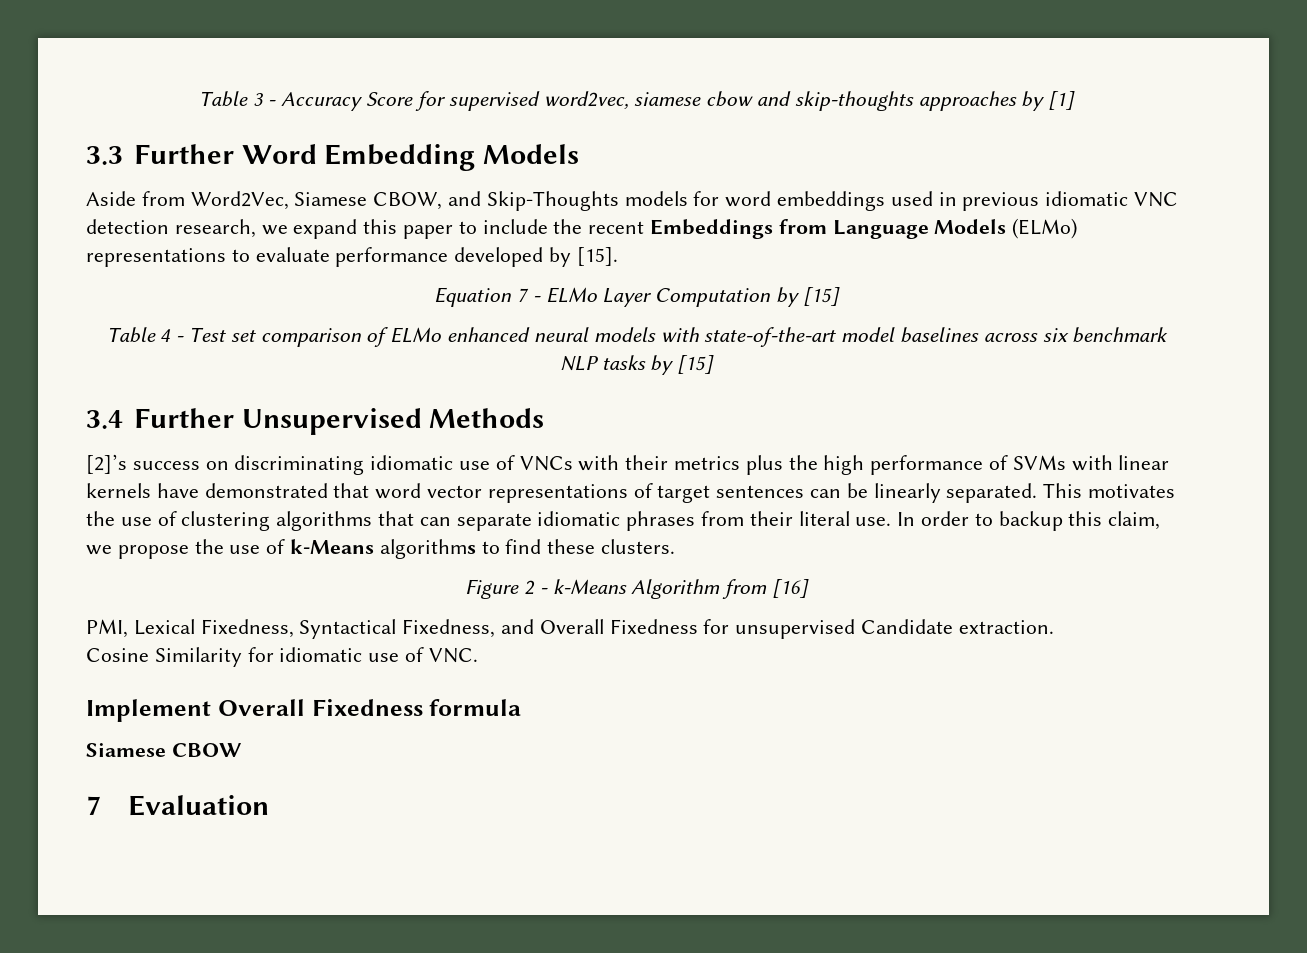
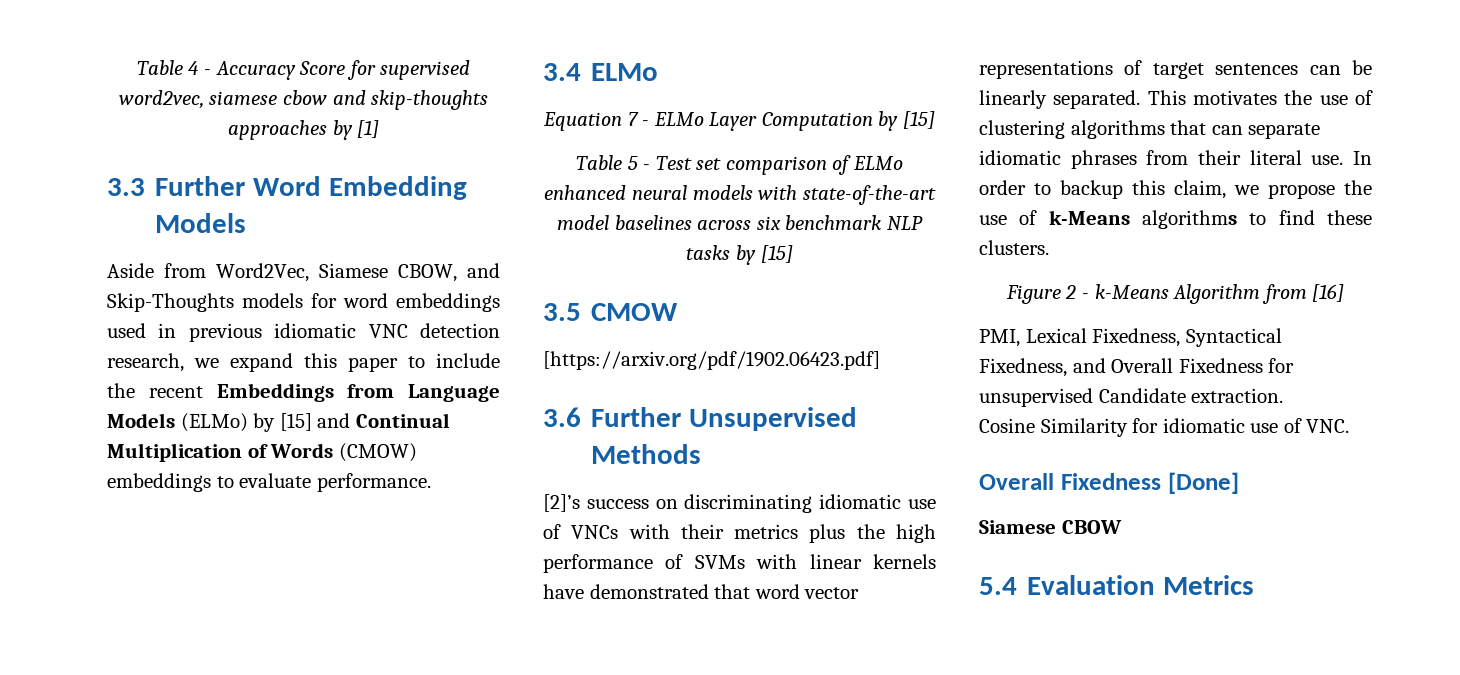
[198,91,263,107] Table 3 -> [136,60,199,75] Table 4
[86,247,618,267] representations to evaluate performance developed by [15]. -> [253,413,450,432] [107,443,417,462] [107,473,431,492] [543,63,659,81] by [15] and Continual Multiplication of Words (CMOW) embeddings to evaluate performance. // 3.4 ELMo
[160,329,172,342] 4 -> [627,156,638,170] 5
[86,410,123,429] 3.4 -> [543,303,679,321] [543,351,880,370] [543,407,581,427] 3.5 CMOW // [https://arxiv.org/pdf/1902.06423.pdf] // 3.6
[86,699,522,722] Implement Overall Fixedness formula -> [979,472,1239,494] Overall Fixedness [Done]
[86,795,270,816] 7 Evaluation -> [979,575,1255,595] 5.4 Evaluation Metrics

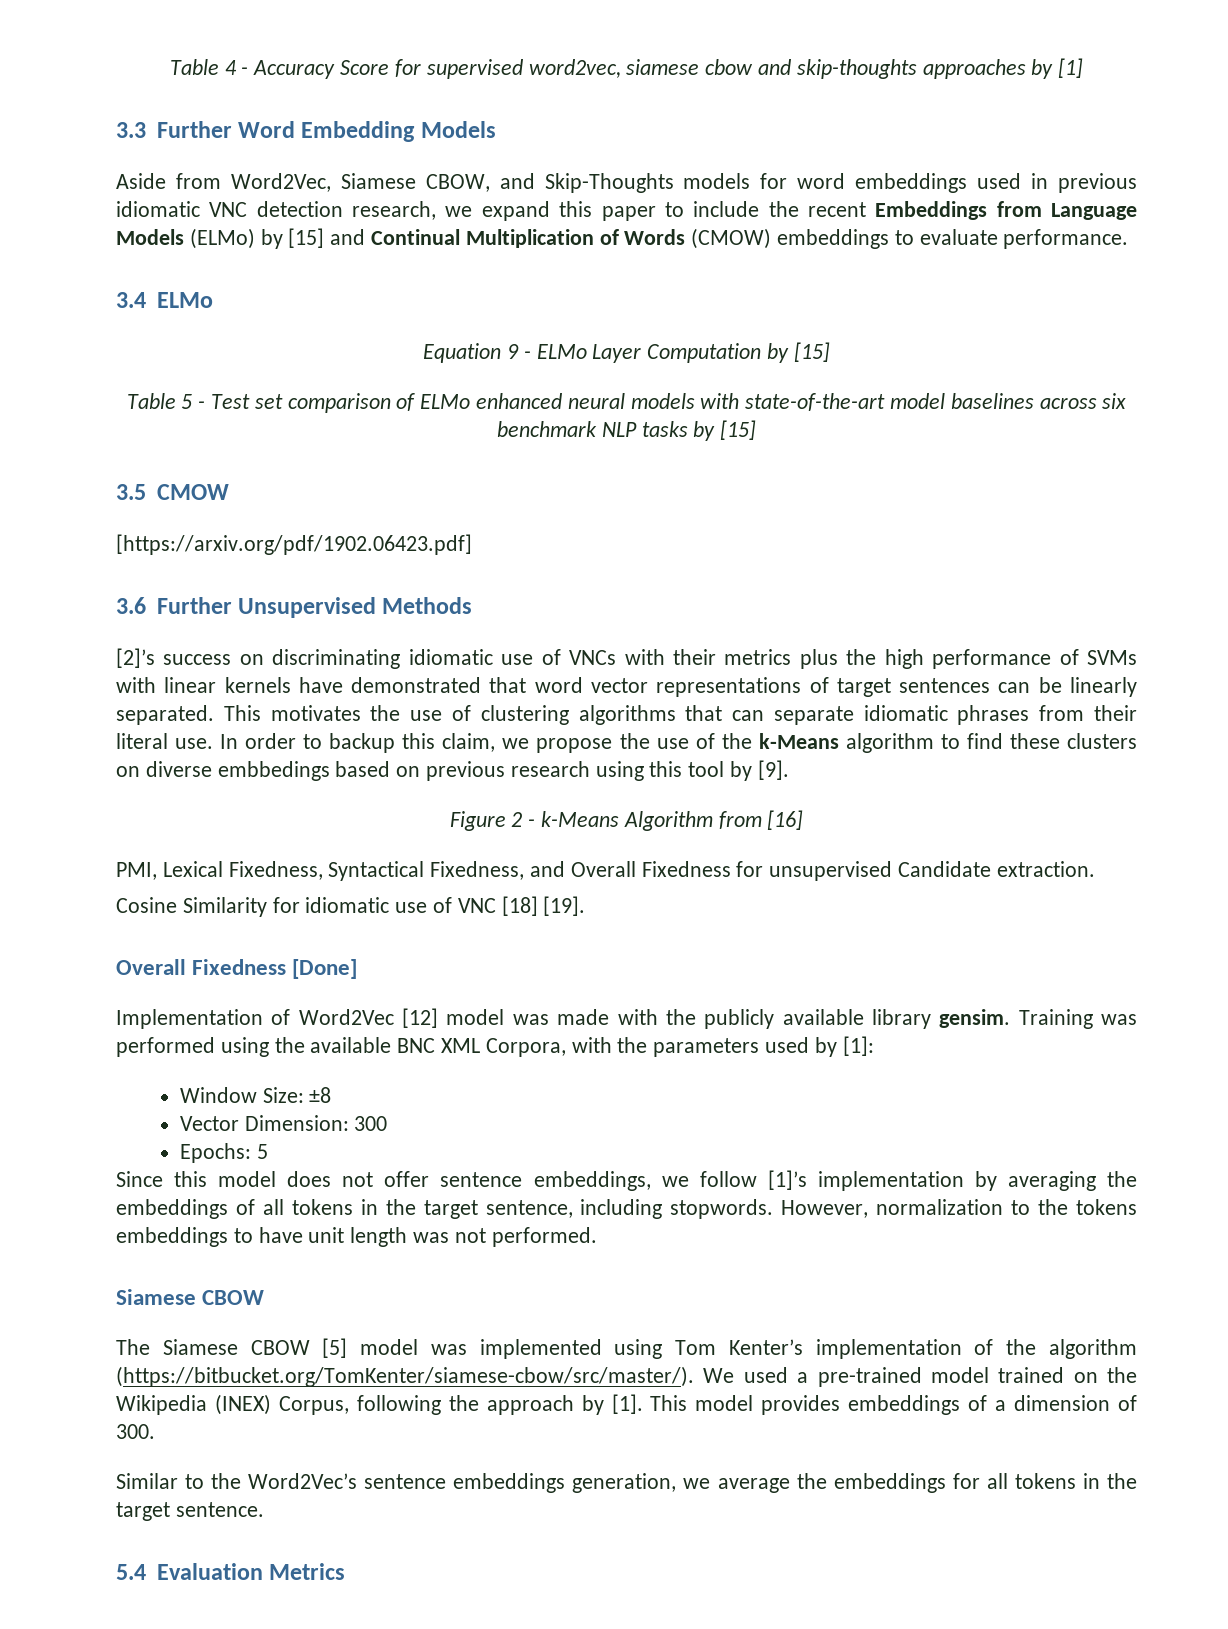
[627,112,639,126] 7 -> [506,344,519,359] 9
[1048,210,1372,229] [979,240,1049,255] k-Means algorithms to find these clusters. -> [721,733,1137,753] [116,760,789,781] the k-Means algorithm to find these clusters on diverse embbedings based on previous research using this tool by [9].
[1306,419,1350,433] VNC. -> [457,896,586,916] VNC [18] [19].
[979,520,1122,534] Siamese CBOW -> [116,1008,1137,1029] [116,1036,874,1057] [179,1087,332,1103] [179,1115,388,1131] [179,1143,268,1163] [116,1170,1137,1191] [116,1199,1137,1219] [116,1227,597,1247] [116,1289,265,1305] [116,1338,1137,1359] [116,1366,1137,1387] [116,1394,1137,1415] [116,1424,155,1439] [116,1473,1138,1493] [116,1502,264,1521] Implementation of Word2Vec [12] model was made with the publicly available library gensim. Training was performed using the available BNC XML Corpora, with the parameters used by [1]: // Window Size: ±8 // Vector Dimension: 300 // Epochs: 5 // Since this model does not offer sentence embeddings, we follow [1]’s implementation by averaging the embeddings of all tokens in the target sentence, including stopwords. However, normalization to the tokens embeddings to have unit length was not performed. // Siamese CBOW // The Siamese CBOW [5] model was implemented using Tom Kenter’s implementation of the algorithm (https://bitbucket.org/TomKenter/siamese-cbow/src/master/). We used a pre-trained model trained on the Wikipedia (INEX) Corpus, following the approach by [1]. This model provides embeddings of a dimension of 300. // Similar to the Word2Vec’s sentence embeddings generation, we average the embeddings for all tokens in the target sentence.

